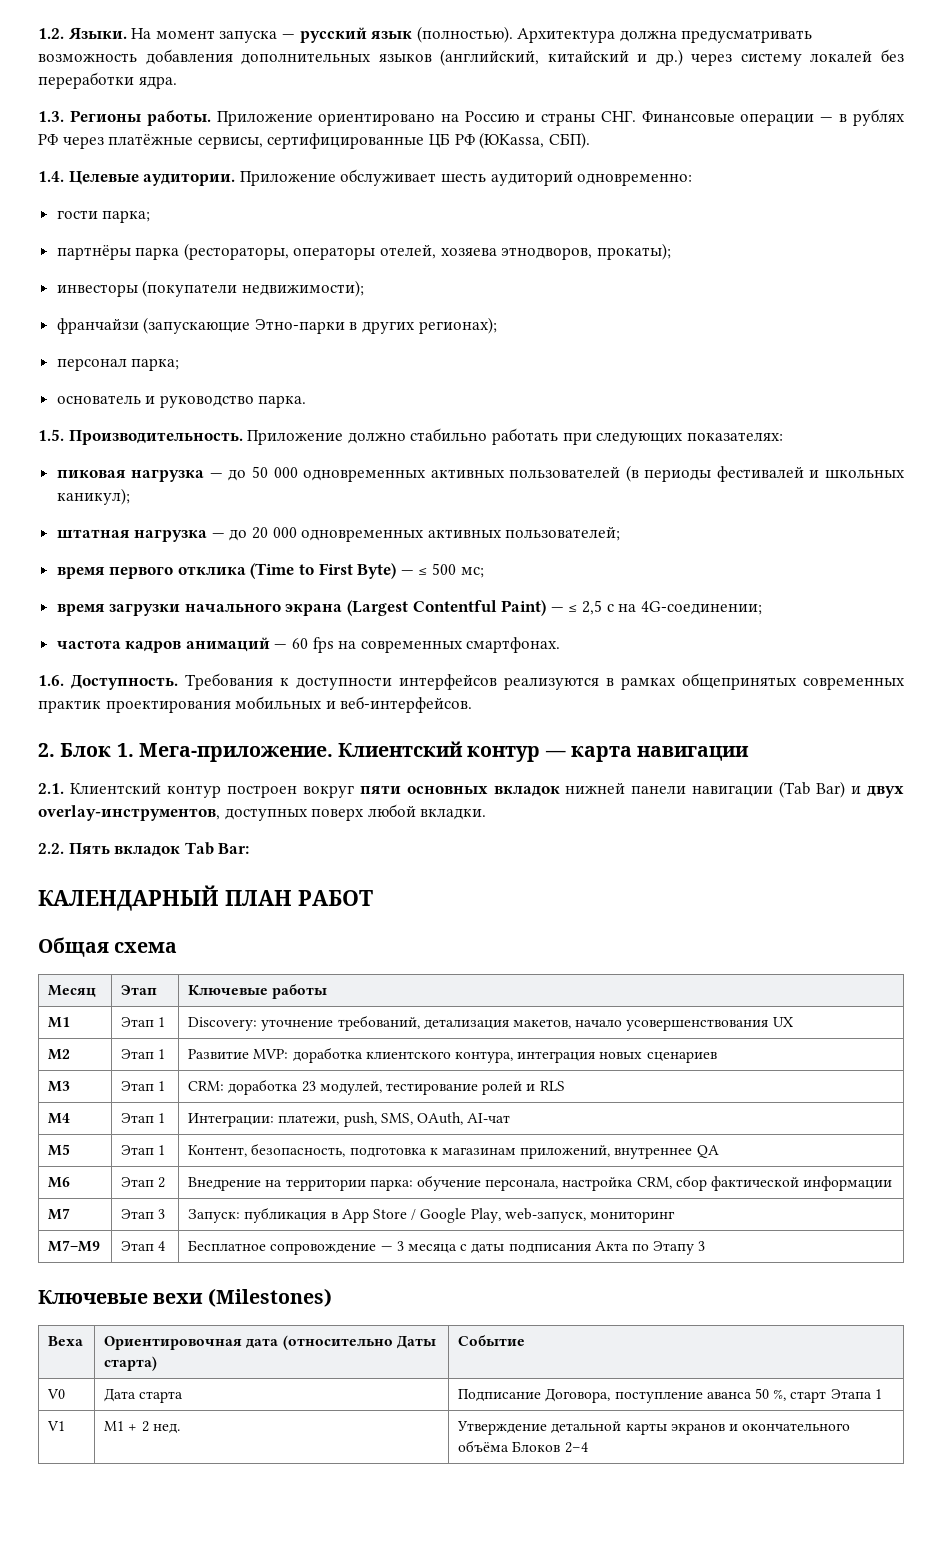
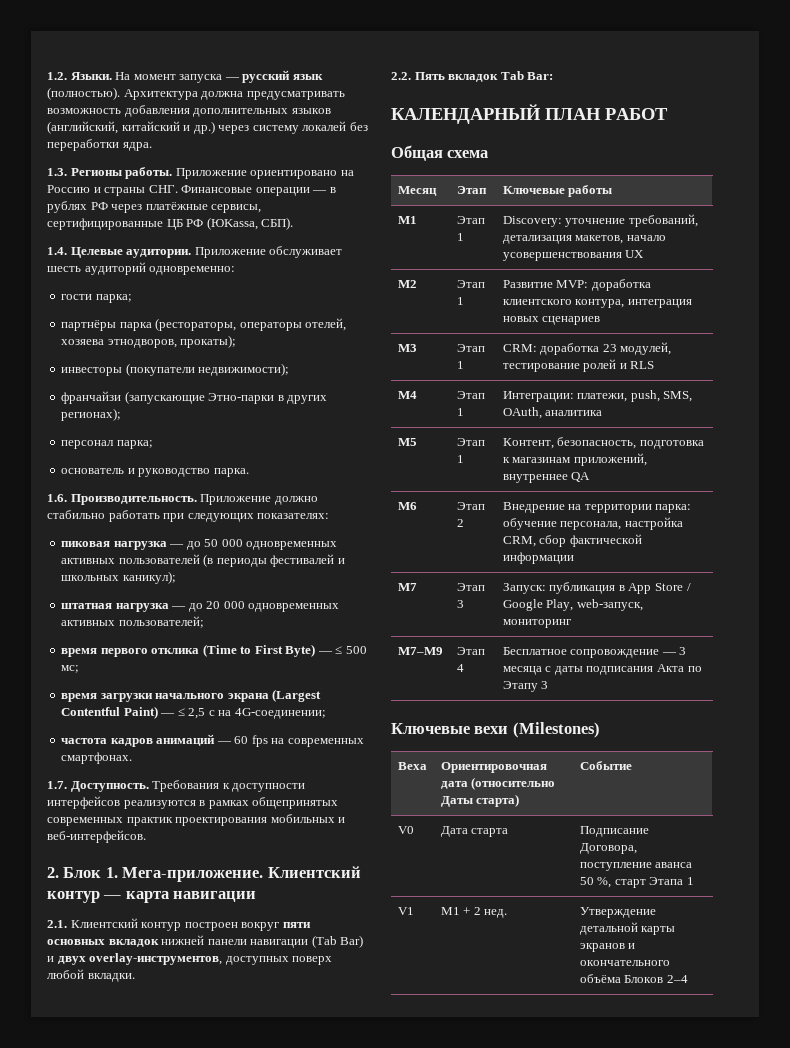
[38,429,64,441] 1.5. -> [47,494,67,502] 1.6.
[38,675,64,686] 1.6. -> [47,781,67,789] 1.7.
[467,1113,511,1123] AI-чат -> [545,410,603,416] аналитика

